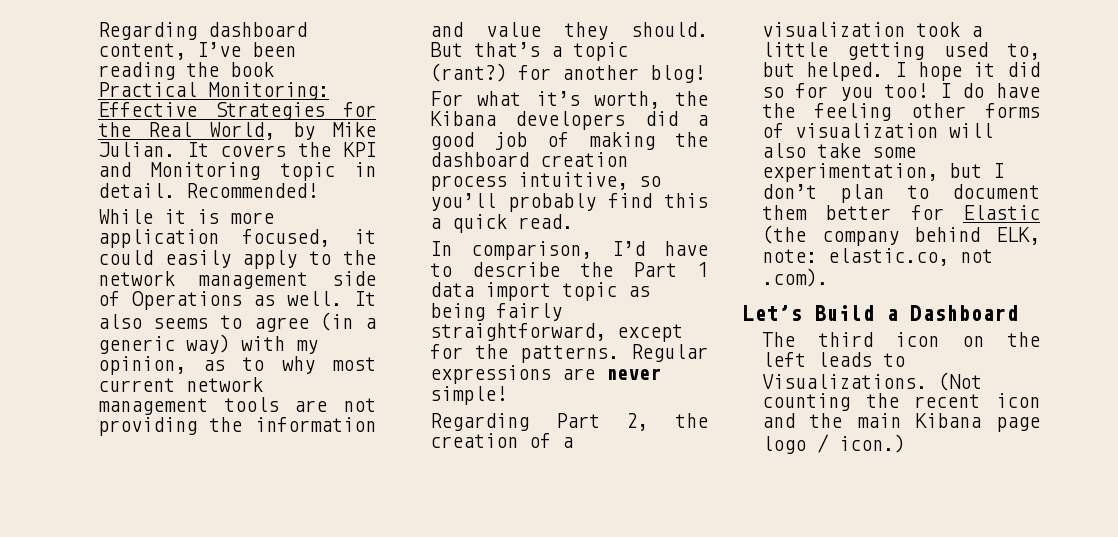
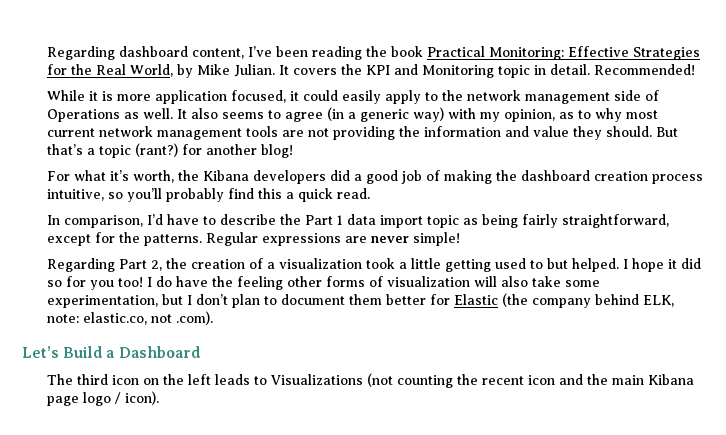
[1007,43,1040,60] to, -> [530,260,544,269] to
[761,372,982,391] Visualizations. (Not -> [271,373,394,387] Visualizations (not
[838,434,905,453] icon.) -> [125,391,160,405] icon).

